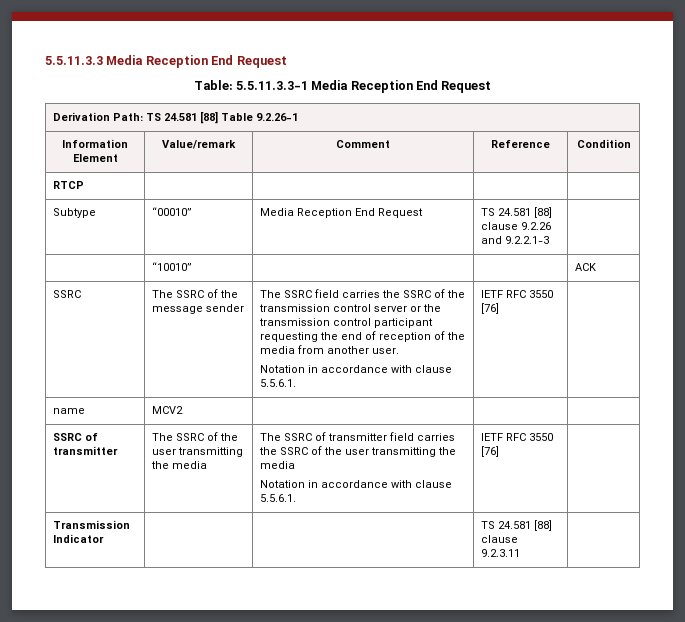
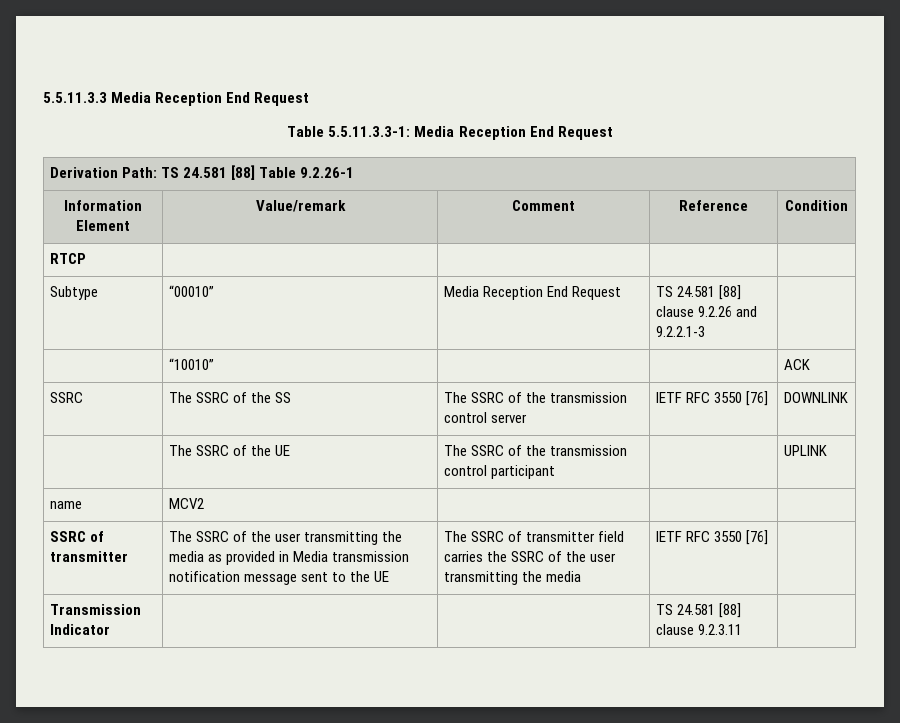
[193,80,308,90] Table: 5.5.11.3.3-1 -> [287,126,411,137] Table 5.5.11.3.3-1:
[152,304,245,314] [260,289,432,298] message sender | The SSRC field carries the SSRC -> [274,392,291,403] [443,392,504,403] SS | The SSRC
[410,304,442,312] [259,318,434,328] [260,331,466,342] [260,345,400,354] [260,365,453,373] [260,379,297,387] [481,290,554,298] [481,303,500,314] or the transmission control participant requesting the end of reception of the media from another user. // Notation in accordance with clause 5.5.6.1. | IETF RFC 3550 [76] | -> [655,391,768,406] [783,392,848,403] [168,445,290,456] [443,445,627,456] [443,465,555,479] [783,445,827,456] | IETF RFC 3550 [76] | DOWNLINK // | The SSRC of the UE | The SSRC of the transmission control participant | | UPLINK
(208, 465) none -> [207,551,409,565] [168,571,389,585] as provided in Media transmission notification message sent to the UE
[260,480,453,488] [260,494,297,502] // Notation in accordance with clause 5.5.6.1. -> (581, 576) none

